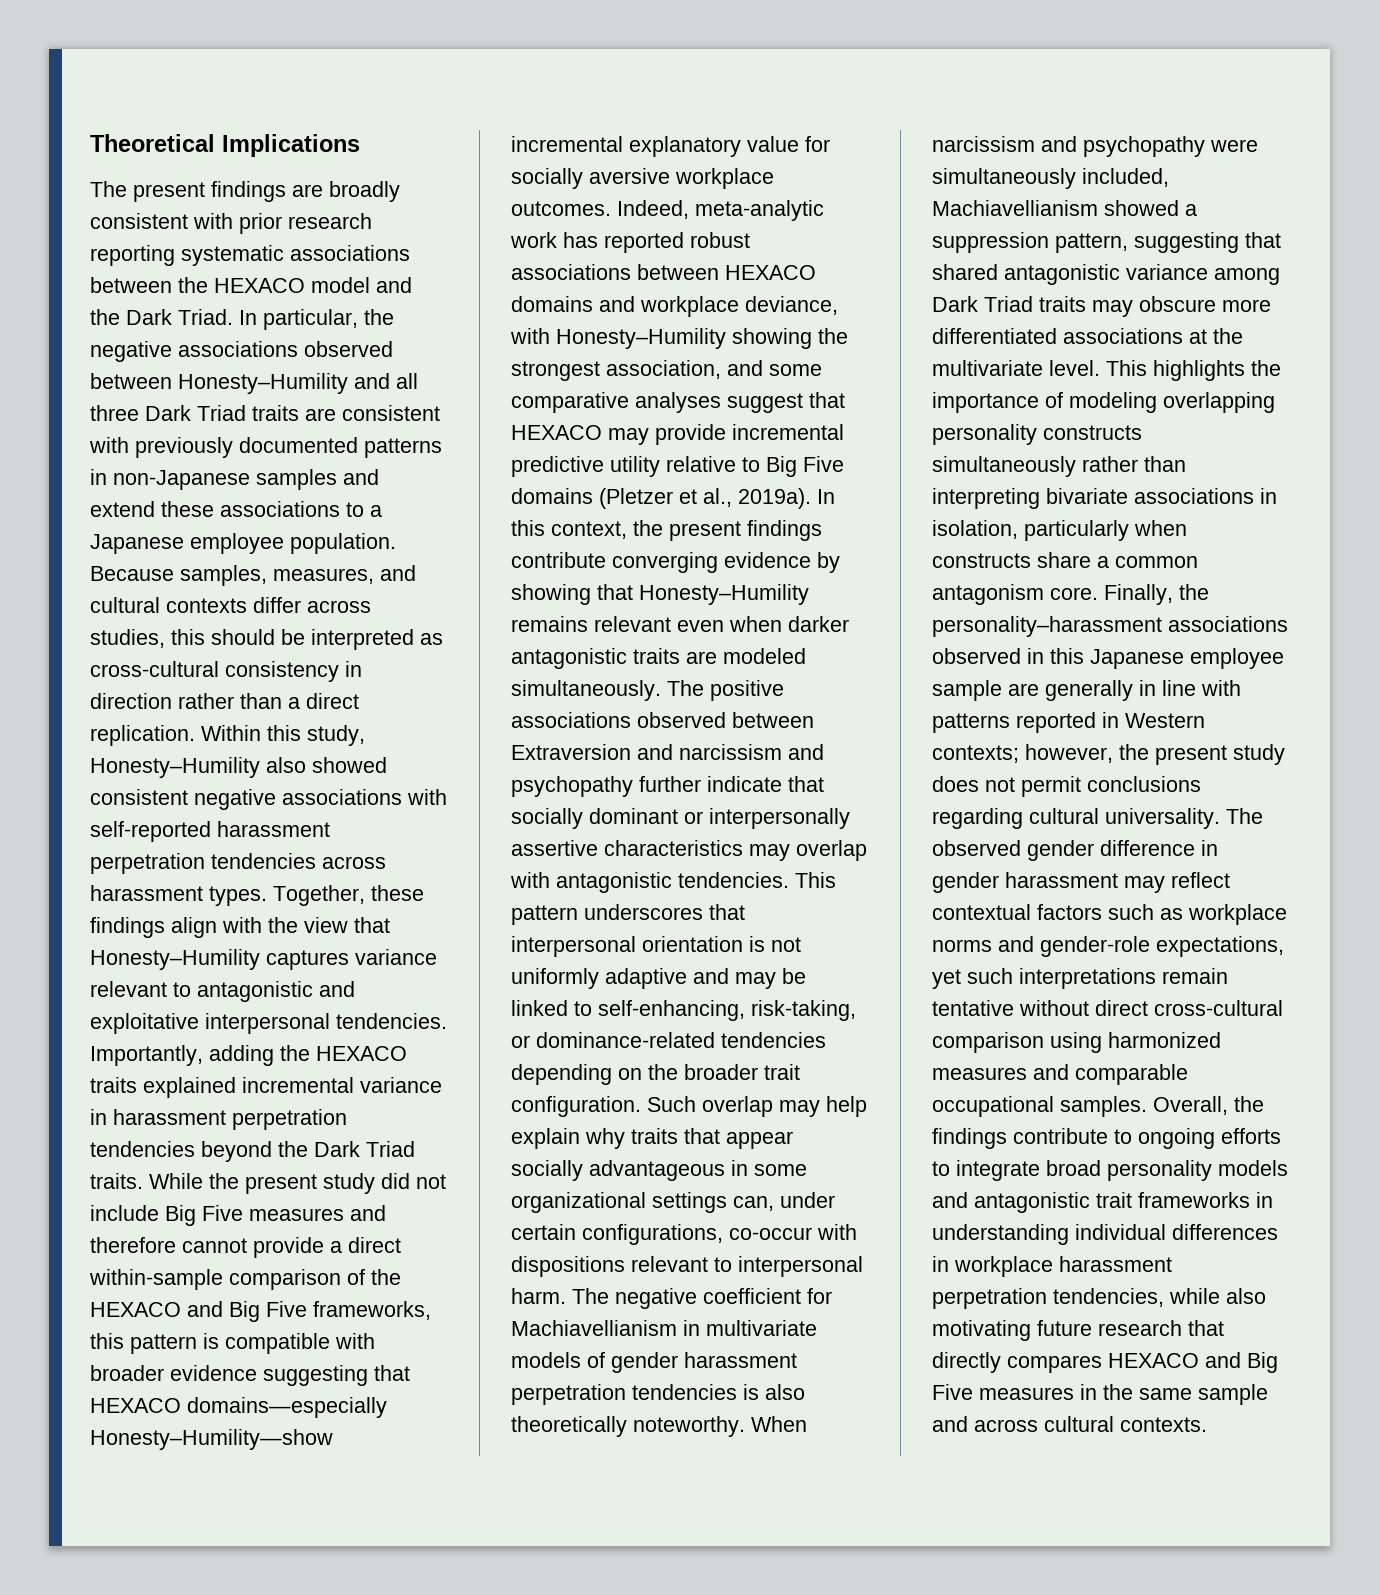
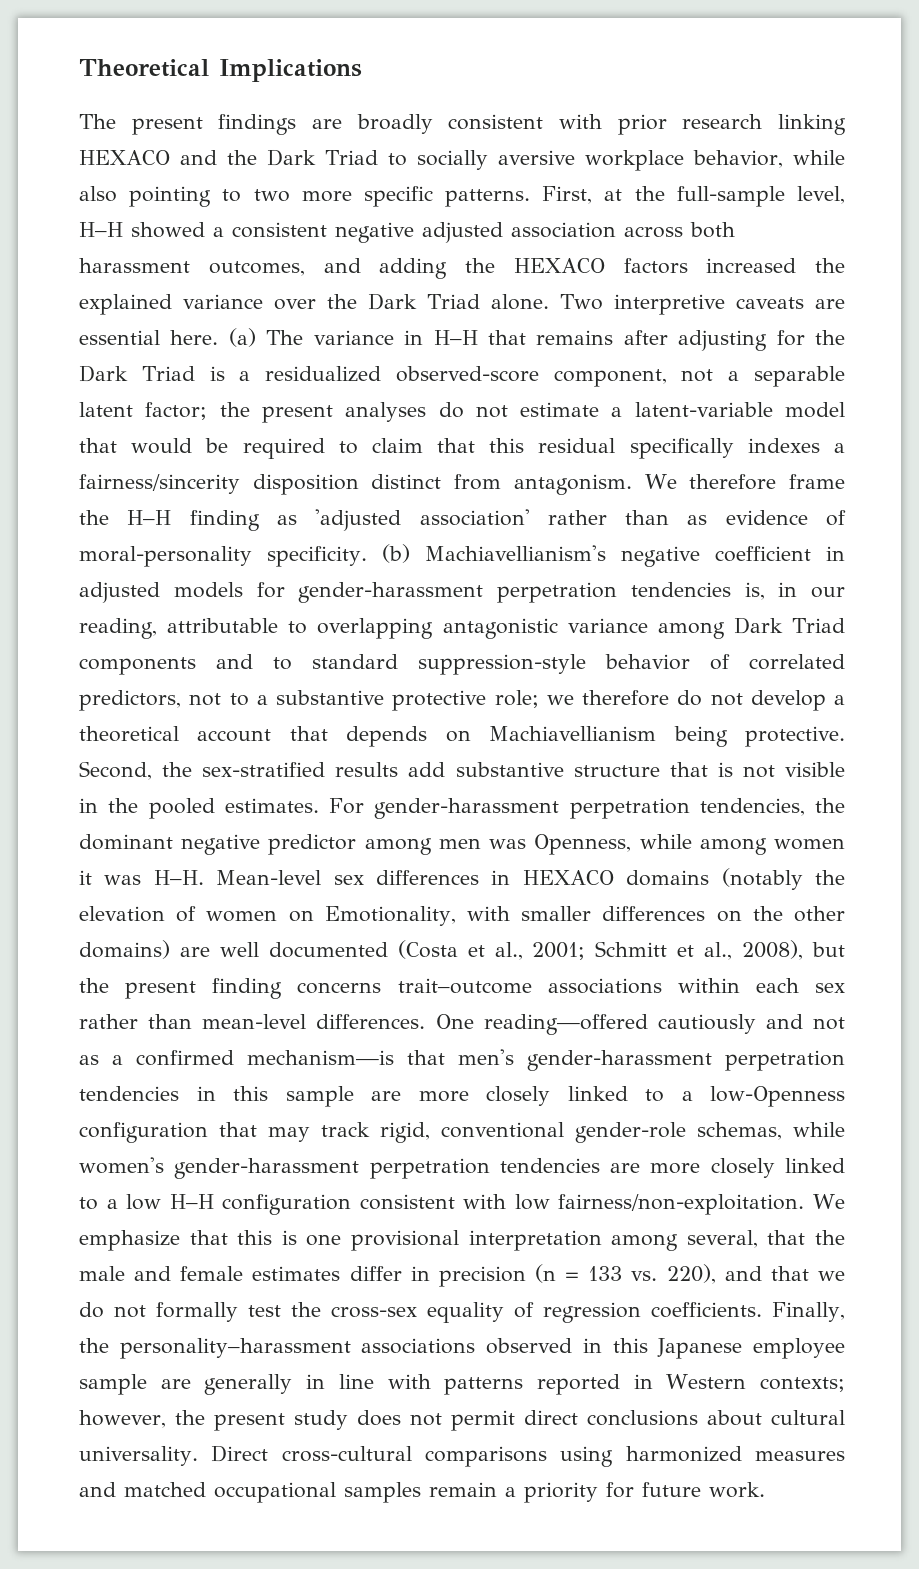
[90,245,410,266] [90,277,412,293] [90,309,394,330] [90,341,393,362] [90,373,418,394] [90,405,440,421] [89,437,442,458] [90,469,379,490] [90,501,382,517] [90,533,396,554] [90,565,416,586] [90,597,371,613] [90,629,443,650] [90,661,362,682] [90,693,359,709] [90,725,365,746] [90,757,387,778] [90,789,447,810] [90,821,330,842] [90,853,386,874] [90,885,424,906] [90,917,390,938] [90,949,437,970] [90,981,355,1002] [90,1013,447,1034] [90,1045,407,1066] [90,1077,442,1098] [90,1109,347,1130] [90,1141,415,1162] [90,1173,446,1194] [90,1205,386,1226] [90,1237,401,1258] [89,1269,401,1290] [90,1301,431,1322] [90,1333,375,1354] [90,1365,410,1386] [90,1397,387,1418] [90,1429,333,1450] [511,136,830,157] [511,168,774,189] [511,200,824,221] [510,232,750,253] [511,264,816,280] [511,296,838,317] [510,328,848,349] [511,360,822,381] [511,392,845,413] [511,424,844,445] [511,456,844,477] [511,488,835,509] [511,520,822,541] [511,552,840,573] [511,584,809,605] [511,616,849,632] [511,648,806,669] [511,680,784,701] [511,712,814,728] [511,744,824,760] [511,776,824,797] [511,808,850,829] [511,840,867,861] [510,872,836,893] [511,904,745,925] [511,936,801,957] [511,968,806,989] [511,1000,856,1021] [511,1032,826,1048] [511,1064,800,1085] [511,1096,867,1117] [511,1128,793,1149] [511,1160,807,1181] [511,1192,835,1213] [511,1224,857,1245] [511,1256,863,1277] [511,1288,832,1309] [511,1320,817,1336] [511,1352,797,1373] [511,1384,805,1405] [511,1416,807,1437] [932,136,1258,157] [932,168,1169,189] [932,200,1197,216] [932,232,1281,253] [932,264,998,280] reporting systematic associations between the HEXACO model and the Dark Triad. In particular, the negative associations observed between Honesty–Humility and all three Dark Triad traits are consistent with previously documented patterns in non-Japanese samples and extend these associations to a Japanese employee population. Because samples, measures, and cultural contexts differ across studies, this should be interpreted as cross-cultural consistency in direction rather than a direct replication. Within this study, Honesty–Humility also showed consistent negative associations with self-reported harassment perpetration tendencies across harassment types. Together, these findings align with the view that Honesty–Humility captures variance relevant to antagonistic and exploitative interpersonal tendencies. Importantly, adding the HEXACO traits explained incremental variance in harassment perpetration tendencies beyond the Dark Triad traits. While the present study did not include Big Five measures and therefore cannot provide a direct within-sample comparison of the HEXACO and Big Five frameworks, this pattern is compatible with broader evidence suggesting that HEXACO domains—especially Honesty–Humility—show incremental explanatory value for socially aversive workplace outcomes. Indeed, meta-analytic work has reported robust associations between HEXACO domains and workplace deviance, with Honesty–Humility showing the strongest association, and some comparative analyses suggest that HEXACO may provide incremental predictive utility relative to Big Five domains (Pletzer et al., 2019a). In this context, the present findings contribute converging evidence by showing that Honesty–Humility remains relevant even when darker antagonistic traits are modeled simultaneously. The positive associations observed between Extraversion and narcissism and psychopathy further indicate that socially dominant or interpersonally assertive characteristics may overlap with antagonistic tendencies. This pattern underscores that interpersonal orientation is not uniformly adaptive and may be linked to self-enhancing, risk-taking, or dominance-related tendencies depending on the broader trait configuration. Such overlap may help explain why traits that appear socially advantageous in some organizational settings can, under certain configurations, co-occur with dispositions relevant to interpersonal harm. The negative coefficient for Machiavellianism in multivariate models of gender harassment perpetration tendencies is also theoretically noteworthy. When narcissism and psychopathy were simultaneously included, Machiavellianism showed a suppression pattern, suggesting that shared -> [777,114,846,135] [79,149,845,171] [79,186,845,207] [79,222,735,243] [79,258,845,279] [79,293,845,315] [79,328,845,351] [79,365,846,387] [79,402,845,423] [79,438,845,459] [79,474,845,495] [79,509,846,531] [79,544,846,567] [79,582,845,603] [79,618,434,639] linking HEXACO and the Dark Triad to socially aversive workplace behavior, while also pointing to two more specific patterns. First, at the full-sample level, H–H showed a consistent negative adjusted association across both harassment outcomes, and adding the HEXACO factors increased the explained variance over the Dark Triad alone. Two interpretive caveats are essential here. (a) The variance in H–H that remains after adjusting for the Dark Triad is a residualized observed-score component, not a separable latent factor; the present analyses do not estimate a latent-variable model that would be required to claim that this residual specifically indexes a fairness/sincerity disposition distinct from antagonism. We therefore frame the H–H finding as 'adjusted association' rather than as evidence of moral-personality specificity. (b) Machiavellianism's negative coefficient in adjusted models for gender-harassment perpetration tendencies is, in our reading, attributable to overlapping
[1039,296,1271,317] [932,328,1243,344] [932,360,1281,381] [932,392,1275,413] [932,424,1142,445] [932,456,1186,477] [932,488,1277,509] [932,520,1187,541] [932,552,1198,568] [932,584,1098,605] traits may obscure more differentiated associations at the multivariate level. This highlights the importance of modeling overlapping personality constructs simultaneously rather than interpreting bivariate associations in isolation, particularly when constructs share a common antagonism core. -> [79,654,845,675] [79,690,845,711] [79,726,846,747] [79,761,846,780] [79,798,845,819] [79,834,845,855] [79,868,845,890] [79,906,845,926] [79,940,845,960] [79,978,845,999] [79,1014,845,1035] [79,1049,845,1071] [79,1086,845,1107] [79,1122,845,1143] [79,1157,846,1179] [79,1194,846,1215] [79,1230,846,1251] [79,1264,845,1287] [79,1302,763,1323] components and to standard suppression-style behavior of correlated predictors, not to a substantive protective role; we therefore do not develop a theoretical account that depends on Machiavellianism being protective. Second, the sex-stratified results add substantive structure that is not visible in the pooled estimates. For gender-harassment perpetration tendencies, the dominant negative predictor among men was Openness, while among women it was H–H. Mean-level sex differences in HEXACO domains (notably the elevation of women on Emotionality, with smaller differences on the other domains) are well documented (Costa et al., 2001; Schmitt et al., 2008), but the present finding concerns trait–outcome associations within each sex rather than mean-level differences. One reading—offered cautiously and not as a confirmed mechanism—is that men's gender-harassment perpetration tendencies in this sample are more closely linked to a low-Openness configuration that may track rigid, conventional gender-role schemas, while women's gender-harassment perpetration tendencies are more closely linked to a low H–H configuration consistent with low fairness/non-exploitation. We emphasize that this is one provisional interpretation among several, that the male and female estimates differ in precision (n = 133 vs. 220), and that we do not formally test the cross-sex equality of regression coefficients.
[1087,776,1201,792] [932,808,1263,829] [932,840,1218,861] [932,872,1230,893] [932,904,1287,925] [932,936,1284,957] [932,968,1228,989] [932,1000,1283,1016] [932,1032,1221,1053] [932,1064,1188,1085] [932,1096,1264,1117] [932,1128,1281,1149] [932,1160,1288,1181] [932,1192,1273,1213] [932,1224,1278,1245] [932,1256,1172,1277] [932,1288,1266,1309] [932,1320,1224,1341] [932,1352,1278,1373] [932,1384,1268,1405] [932,1416,1207,1432] conclusions regarding cultural universality. The observed gender difference in gender harassment may reflect contextual factors such as workplace norms and gender-role expectations, yet such interpretations remain tentative without direct cross-cultural comparison using harmonized measures and comparable occupational samples. Overall, the findings contribute to ongoing efforts to integrate broad personality models and antagonistic trait frameworks in understanding individual differences in workplace harassment perpetration tendencies, while also motivating future research that directly compares HEXACO and Big Five measures in the same sample and across cultural contexts. -> [523,1410,845,1426] [79,1445,845,1467] [79,1482,765,1503] direct conclusions about cultural universality. Direct cross-cultural comparisons using harmonized measures and matched occupational samples remain a priority for future work.

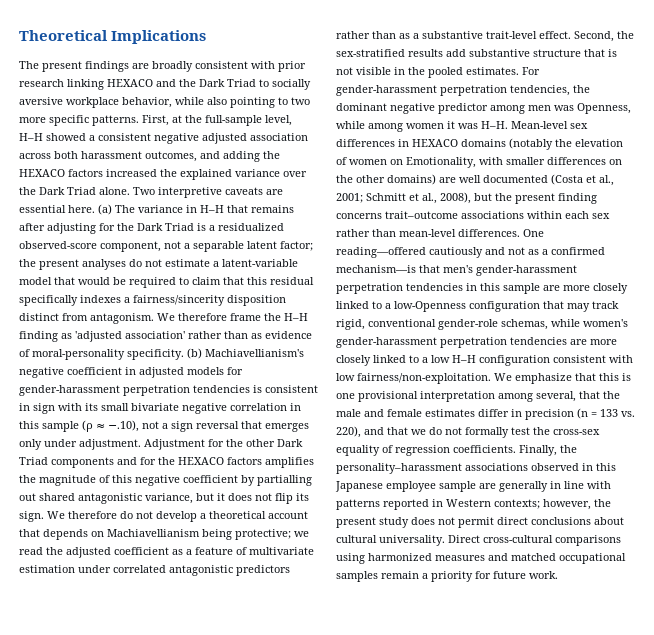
[744,582,845,600] [79,617,846,639] [79,654,845,675] [79,690,574,711] is, in our reading, attributable to overlapping antagonistic variance among Dark Triad components and to standard suppression-style behavior of correlated predictors, not to a substantive protective role; we -> [253,385,318,393] [19,403,301,414] [19,420,309,432] [19,439,303,450] [19,457,314,468] [19,475,312,486] [19,493,309,504] [19,511,65,522] is consistent in sign with its small bivariate negative correlation in this sample (ρ ≈ −.10), not a sign reversal that emerges only under adjustment. Adjustment for the other Dark Triad components and for the HEXACO factors amplifies the magnitude of this negative coefficient by partialling out shared antagonistic variance, but it does not flip its sign. We
[745,726,846,747] protective. -> [235,529,309,540] [19,547,314,558] [19,565,290,576] [336,31,571,39] protective; we read the adjusted coefficient as a feature of multivariate estimation under correlated antagonistic predictors rather than as a substantive trait-level effect.

